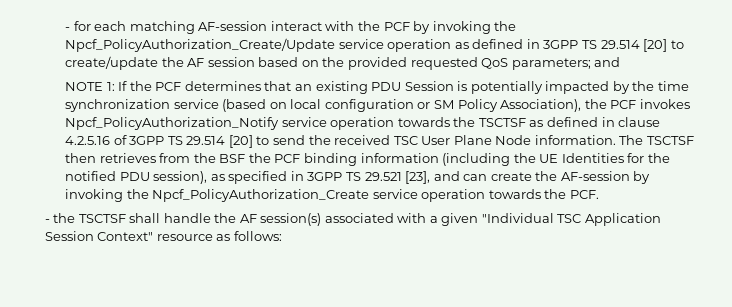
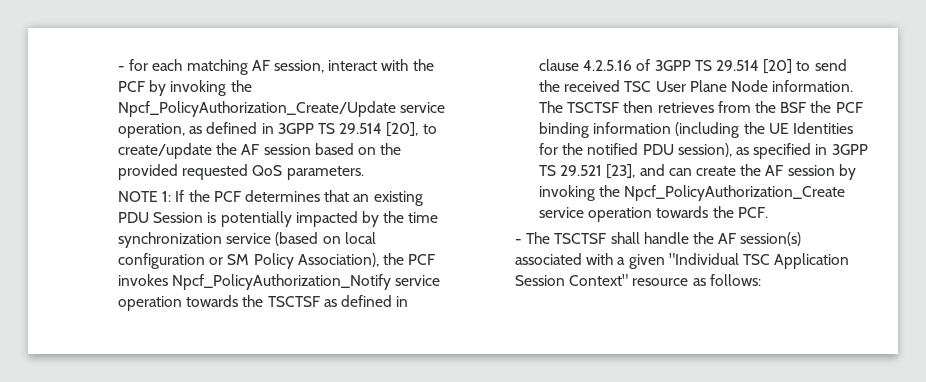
[198,21,268,31] AF-session -> [251,60,325,73] AF session,
[387,39,452,52] operation -> [118,123,186,138] operation,
[643,39,668,52] [20] -> [386,122,419,137] [20],
[511,57,621,70] parameters; and -> [286,166,364,180] parameters.
[560,171,630,181] AF-session -> [765,165,835,176] AF session
[53,213,76,223] the -> [526,232,551,244] The

